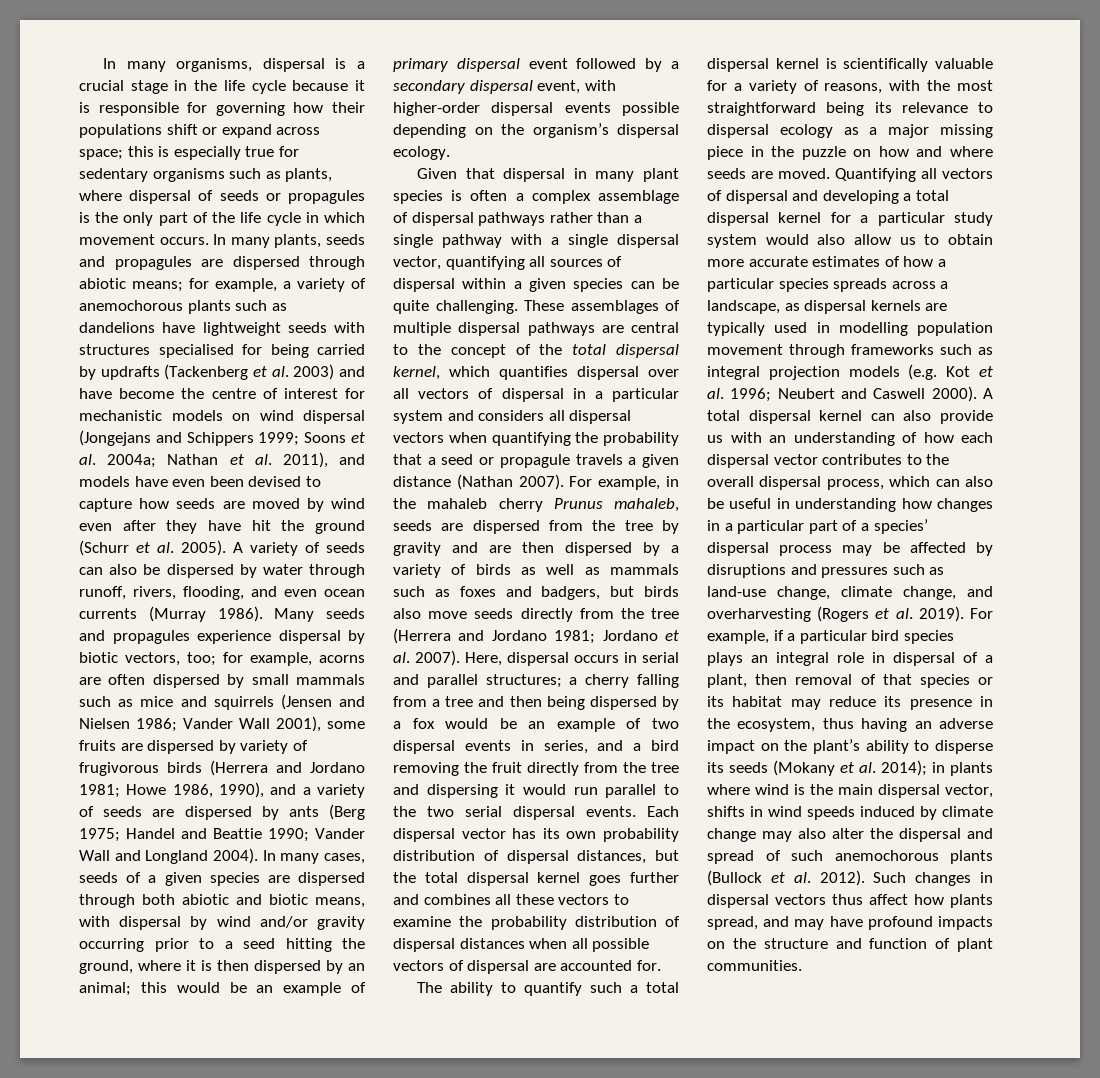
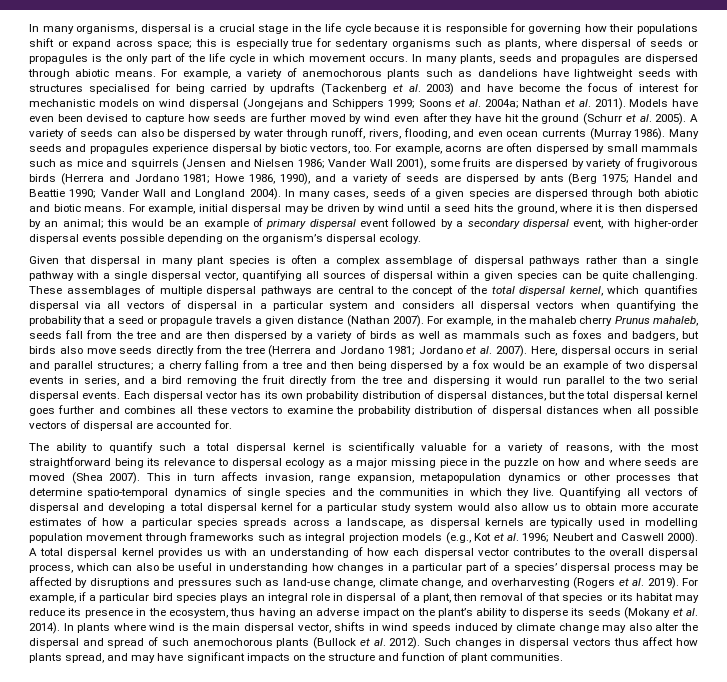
[132,278,209,292] means; for -> [114,69,178,77] means. For
[211,388,256,399] centre -> [586,83,618,92] focus
[282,452,365,468] [79,476,130,487] 2011), and models -> [594,98,669,110] 2011). Models
(245, 505) none -> [269,113,306,122] further
[187,652,243,666] too; for -> [352,144,392,152] too. For
[315,897,365,908] [79,916,365,930] [79,938,332,952] means, with dispersal by wind and/or gravity occurring prior to a seed hitting -> [84,204,494,214] means. For example, initial dispersal may be driven by wind until a seed hits
[648,369,679,377] over -> [85,301,102,309] via
[441,520,679,534] [393,542,441,556] are dispersed from the tree by gravity -> [65,330,156,339] fall from the tree
[778,168,830,179] moved. -> [29,472,699,484] [29,487,554,498] moved (Shea 2007). This in turn affects invasion, range expansion, metapopulation dynamics or other processes that determine spatio-temporal dynamics of single species and the communities in which they live.
[908,364,938,380] (e.g. -> [445,532,471,544] (e.g.,
[870,410,993,424] can also provide -> [157,548,203,558] provides
[881,760,945,776] 2014); in -> [29,622,74,634] 2014). In
[867,916,933,930] profound -> [186,652,245,663] significant

